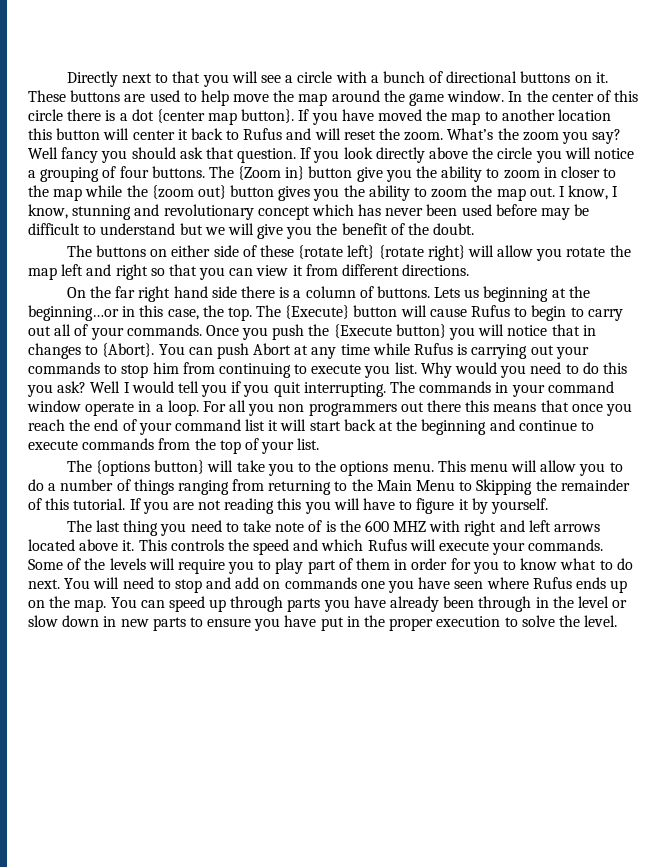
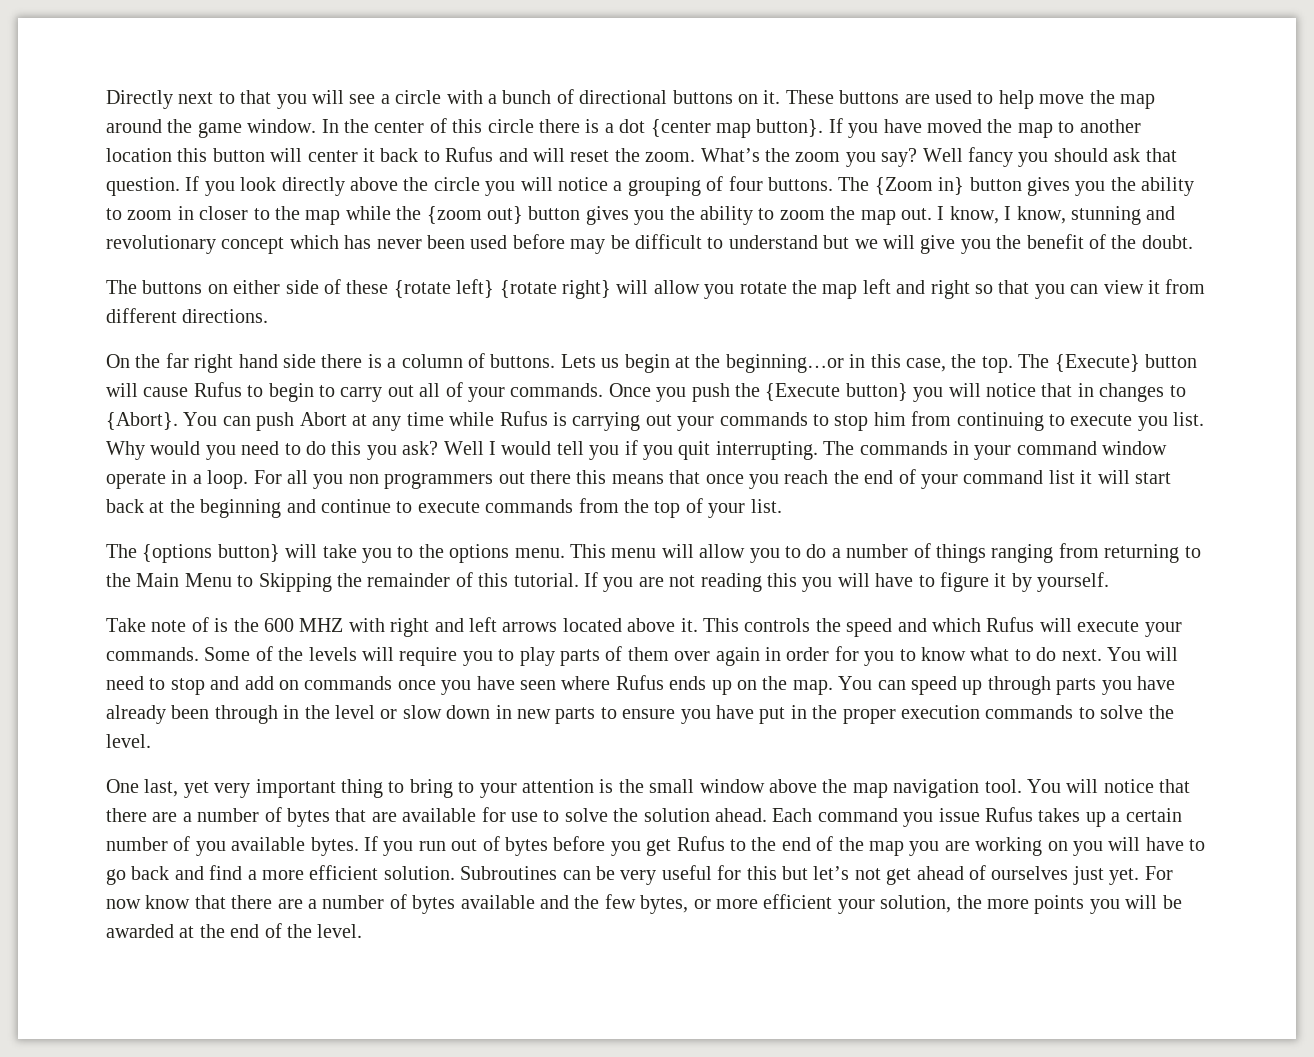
[356,167,383,182] give -> [1026,177,1070,196] gives
[483,286,549,302] beginning -> [624,354,670,373] begin
[66,520,271,536] The last thing you need to take -> [106,618,146,632] Take
[307,560,336,574] part -> [559,649,600,666] parts
(391, 564) none -> [674,647,760,666] over again
[360,581,385,589] one -> [397,680,436,690] once
(501, 621) none -> [985,705,1074,719] commands
(618, 621) none -> [106,779,1191,798] [106,807,1182,827] [106,836,1206,856] [106,865,1173,885] [106,894,1182,914] [106,923,363,938] // One last, yet very important thing to bring to your attention is the small window above the map navigation tool. You will notice that there are a number of bytes that are available for use to solve the solution ahead. Each command you issue Rufus takes up a certain number of you available bytes. If you run out of bytes before you get Rufus to the end of the map you are working on you will have to go back and find a more efficient solution. Subroutines can be very useful for this but let’s not get ahead of ourselves just yet. For now know that there are a number of bytes available and the few bytes, or more efficient your solution, the more points you will be awarded at the end of the level.

